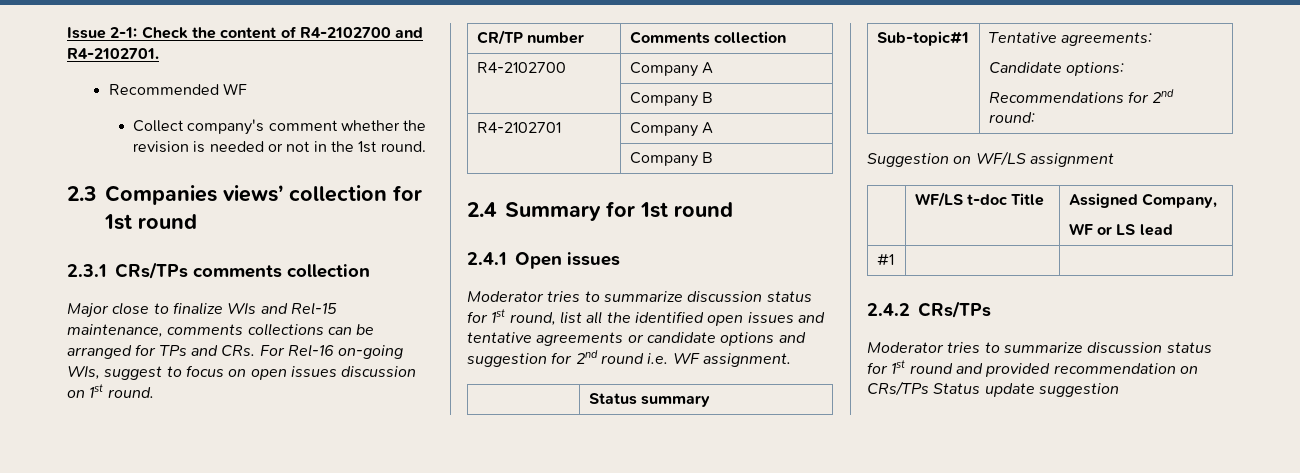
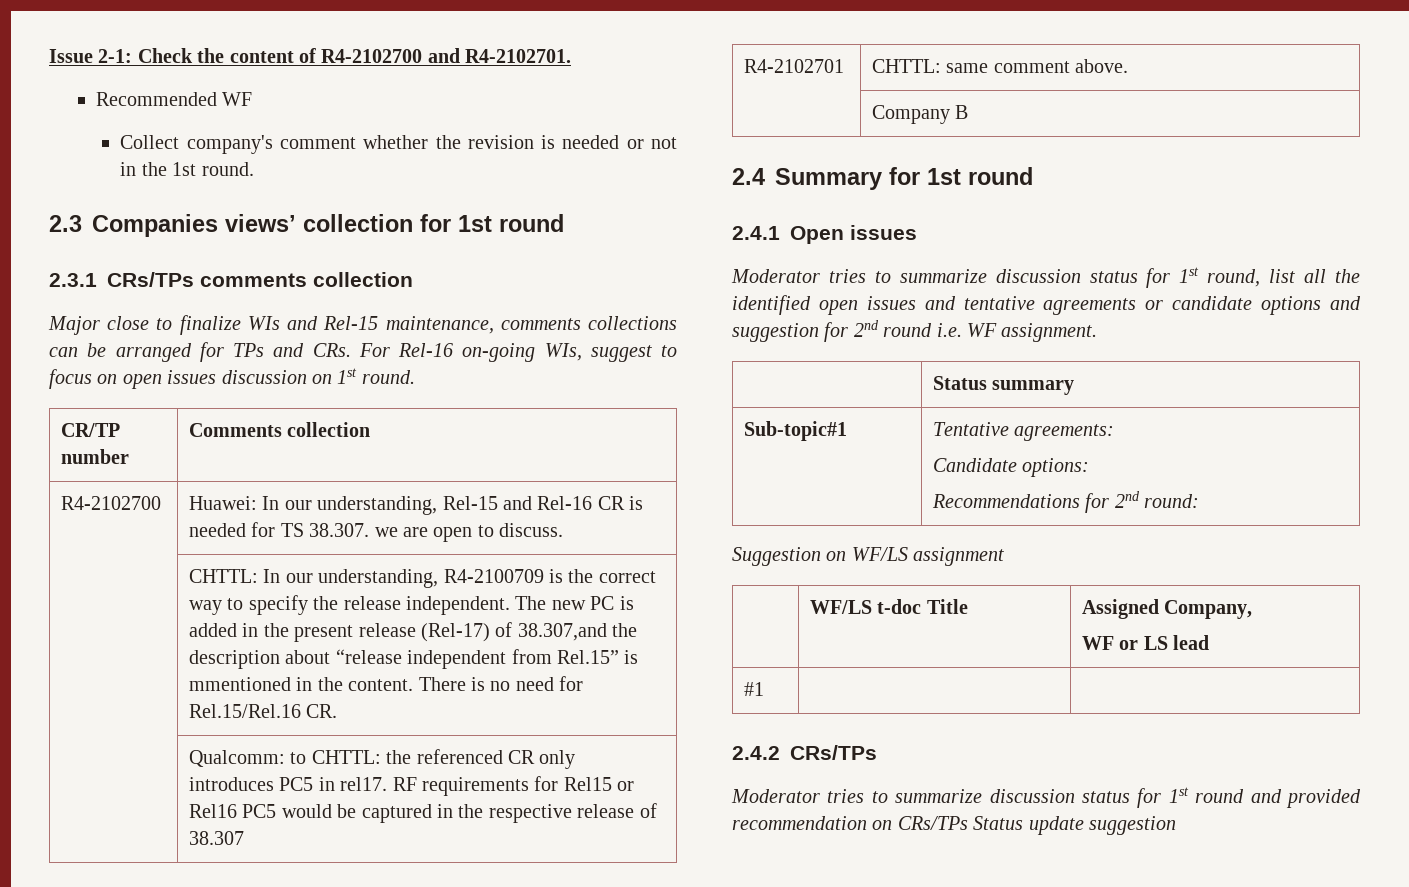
[629,62,714,77] [629,92,714,107] [476,122,561,133] [629,122,714,137] Company A // | Company B // R4-2102701 | Company A -> [189,496,644,515] [189,522,564,542] [189,569,656,588] [189,595,634,615] [189,622,638,642] [189,649,639,669] [189,676,584,691] [189,704,338,718] [189,749,576,769] [189,776,635,796] [189,803,657,823] [189,831,245,845] [744,59,845,73] [872,59,1129,73] Huawei: In our understanding, Rel-15 and Rel-16 CR is needed for TS 38.307. we are open to discuss. // | CHTTL: In our understanding, R4-2100709 is the correct way to specify the release independent. The new PC is added in the present release (Rel-17) of 38.307,and the description about “release independent from Rel.15” is mmentioned in the content. There is no need for Rel.15/Rel.16 CR. // | Qualcomm: to CHTTL: the referenced CR only introduces PC5 in rel17. RF requirements for Rel15 or Rel16 PC5 would be captured in the respective release of 38.307 // R4-2102701 | CHTTL: same comment above.

